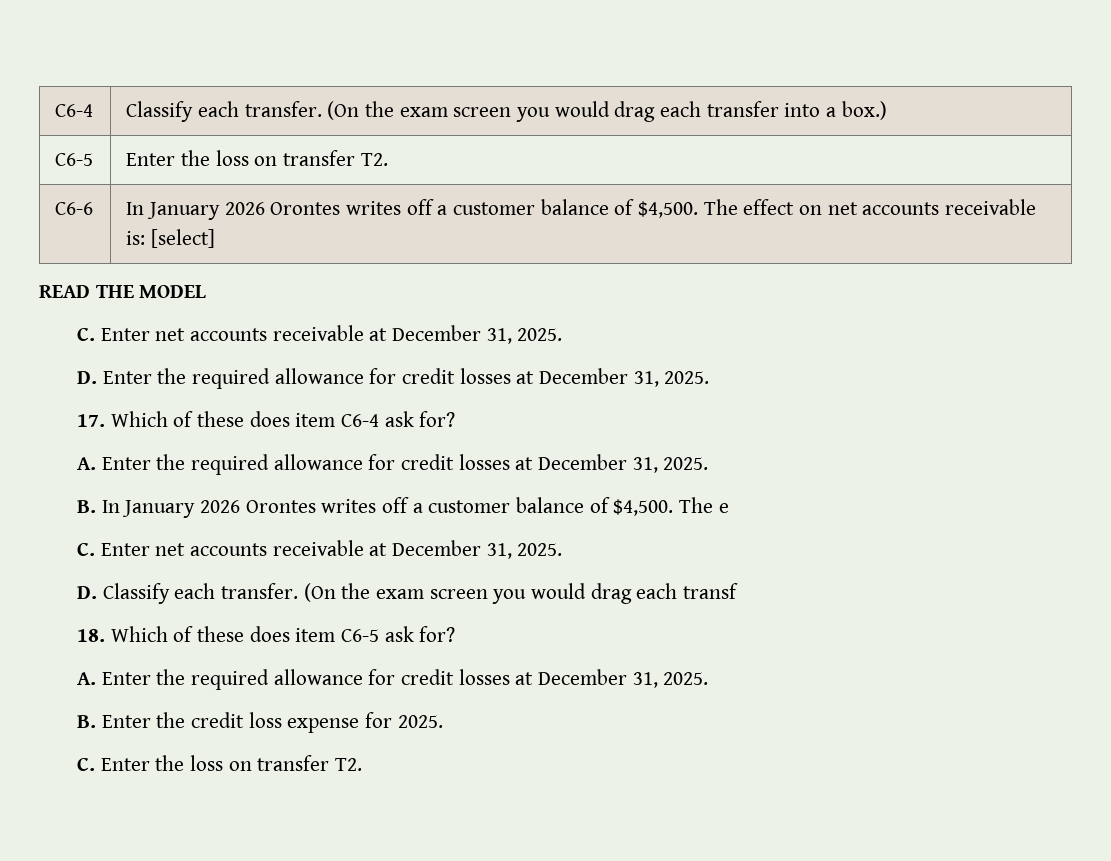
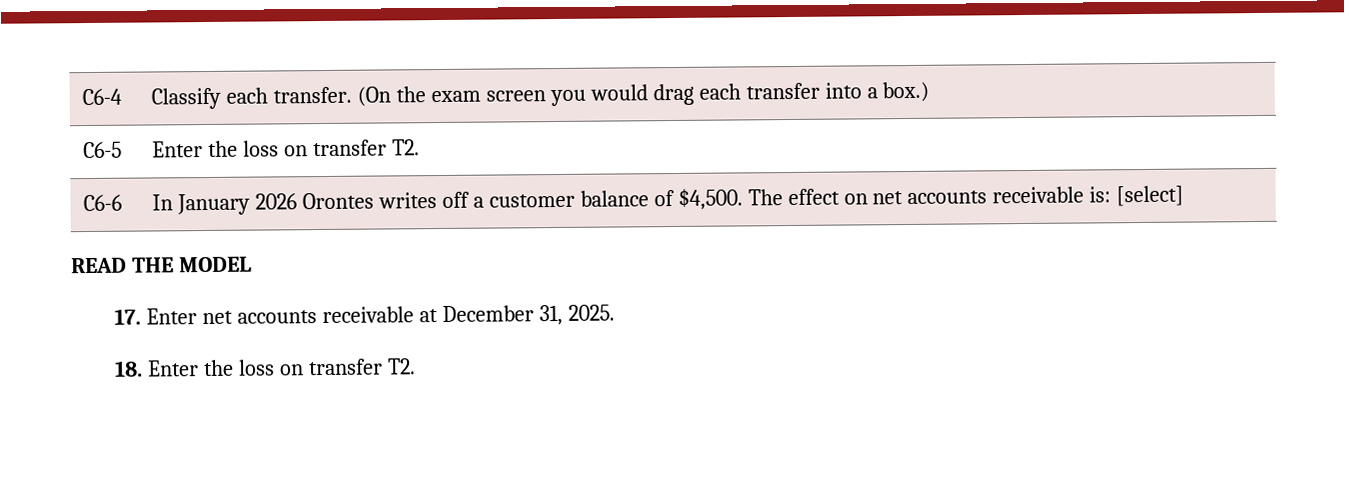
[77,325,563,344] [77,368,710,389] [77,411,456,427] [77,454,709,475] [77,497,729,518] [77,540,563,559] [77,583,739,604] [77,626,456,642] [77,669,709,690] [77,712,443,733] [77,758,96,771] C. Enter net accounts receivable at December 31, 2025. // D. Enter the required allowance for credit losses at December 31, 2025. // 17. Which of these does item C6-4 ask for? // A. Enter the required allowance for credit losses at December 31, 2025. // B. In January 2026 Orontes writes off a customer balance of $4,500. The e // C. Enter net accounts receivable at December 31, 2025. // D. Classify each transfer. (On the exam screen you would drag each transf // 18. Which of these does item C6-5 ask for? // A. Enter the required allowance for credit losses at December 31, 2025. // B. Enter the credit loss expense for 2025. // C. -> [114,304,615,326] [114,360,144,377] 17. Enter net accounts receivable at December 31, 2025. // 18.

